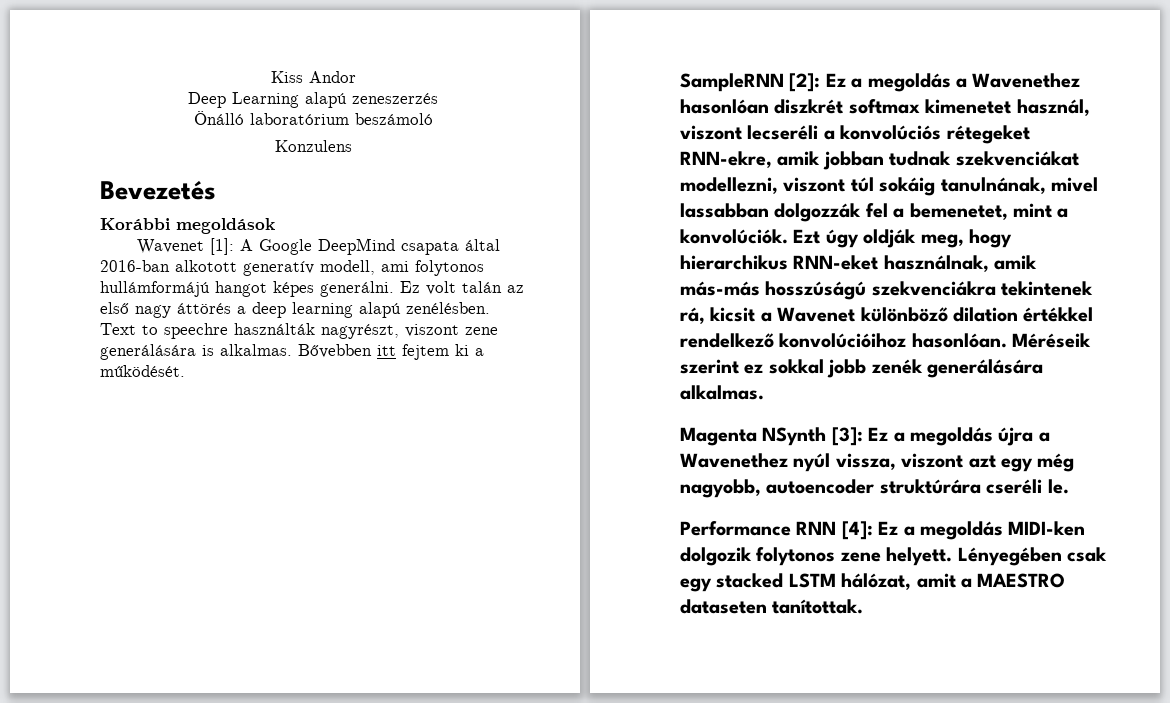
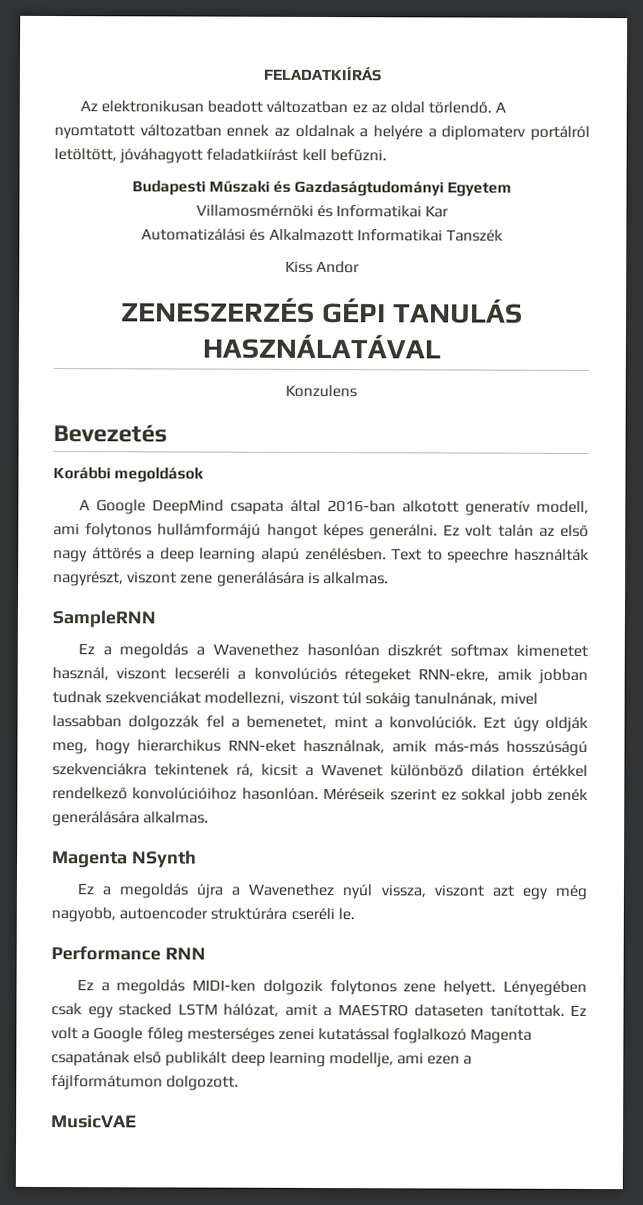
[270,71,356,83] [188,92,438,108] [193,111,433,125] Kiss Andor // Deep Learning alapú zeneszerzés // Önálló laboratórium beszámoló -> [263,65,381,82] [79,100,507,114] [54,124,591,141] [54,148,387,164] [131,180,513,197] [195,204,450,218] [141,228,503,242] [284,260,361,274] [121,297,523,324] [201,333,441,360] FELADATKIÍRÁS // Az elektronikusan beadott változatban ez az oldal törlendő. A nyomtatott változatban ennek az oldalnak a helyére a diplomaterv portálról letöltött, jóváhagyott feladatkiírást kell befűzni. // Budapesti Műszaki és Gazdaságtudományi Egyetem // Villamosmérnöki és Informatikai Kar // Automatizálási és Alkalmazott Informatikai Tanszék // Kiss Andor // ZENESZERZÉS GÉPI TANULÁS HASZNÁLATÁVAL
[136,238,234,255] Wavenet [1]: -> (205, 475) none
[298,344,484,360] [100,365,185,377] Bővebben itt fejtem ki a működését. -> (389, 578) none
[789,73,821,92] [2]: -> (156, 619) //
[831,427,863,446] [3]: -> (197, 859) //
[841,521,873,540] [4]: -> (206, 953) //
(864, 606) none -> [570,1004,587,1016] [51,1027,533,1044] [51,1051,473,1068] [51,1075,240,1091] [51,1115,137,1129] Ez volt a Google főleg mesterséges zenei kutatással foglalkozó Magenta csapatának első publikált deep learning modellje, ami ezen a fájlformátumon dolgozott. // MusicVAE

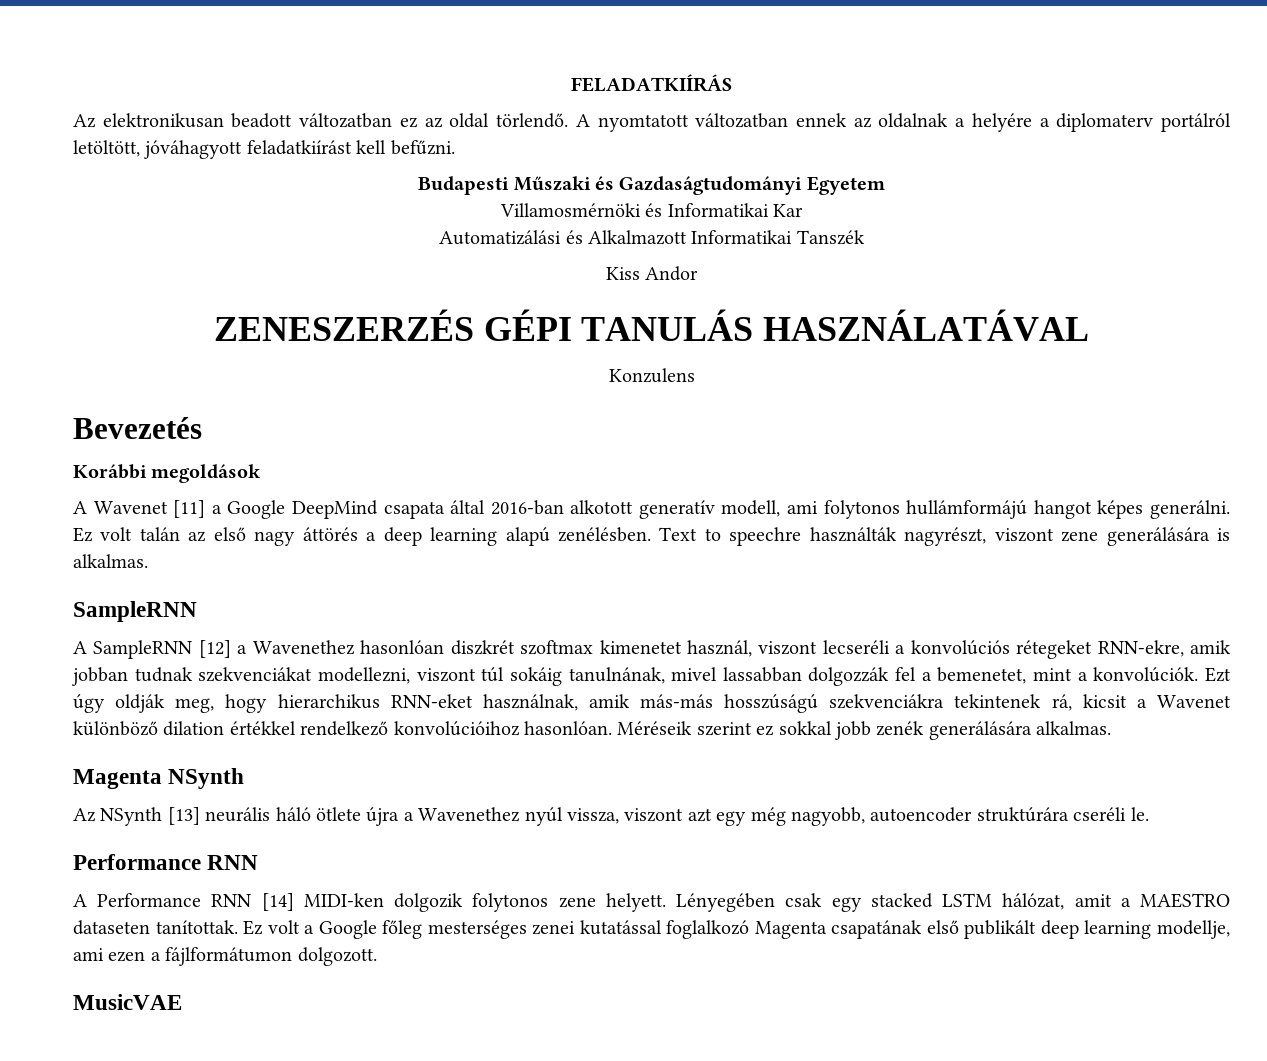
(90, 505) none -> [93,500,222,518] Wavenet [11] a
[77,643,189,659] Ez a megoldás -> [73,640,231,659] A SampleRNN [12]
[450,644,510,657] softmax -> [520,640,594,655] szoftmax
[76,883,188,899] Ez a megoldás -> [73,807,361,826] Az NSynth [13] neurális háló ötlete
[76,979,186,995] Ez a megoldás -> [73,893,294,911] A Performance RNN [14]

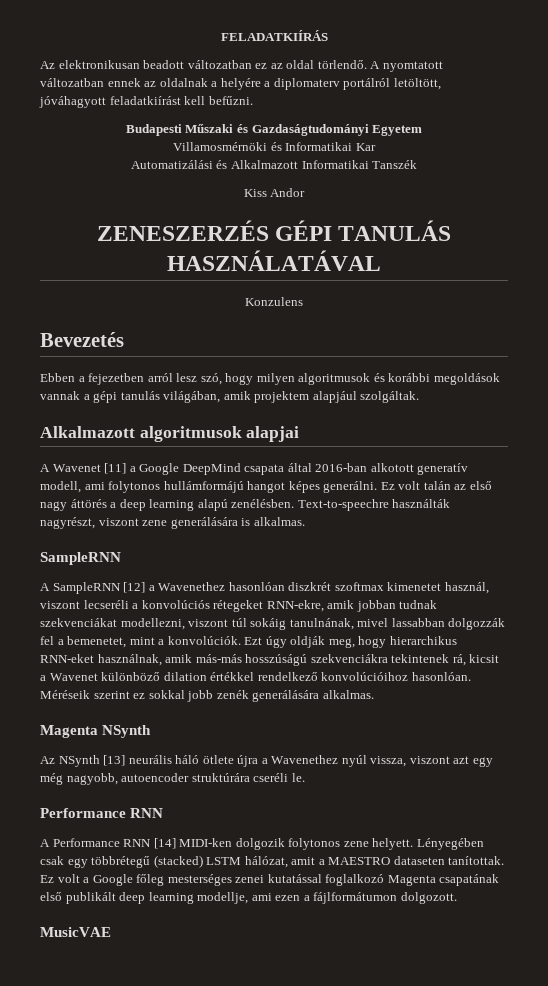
[73,464,262,483] Korábbi megoldások -> [40,373,500,385] [40,391,420,403] [40,426,300,442] Ebben a fejezetben arról lesz szó, hogy milyen algoritmusok és korábbi megoldások vannak a gépi tanulás világában, amik projektem alapjául szolgáltak. // Alkalmazott algoritmusok alapjai
[659,527,802,546] Text to speechre -> [297,499,389,511] Text-to-speechre
[870,893,933,908] stacked -> [91,855,203,868] többrétegű (stacked)

